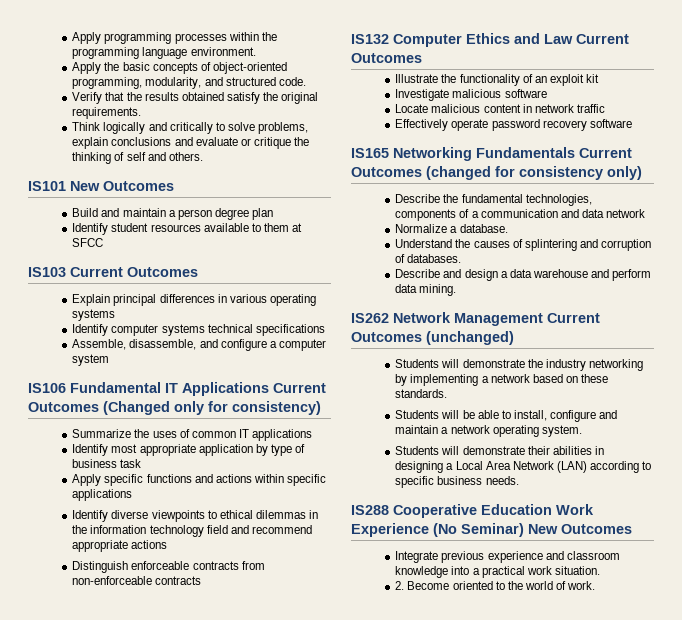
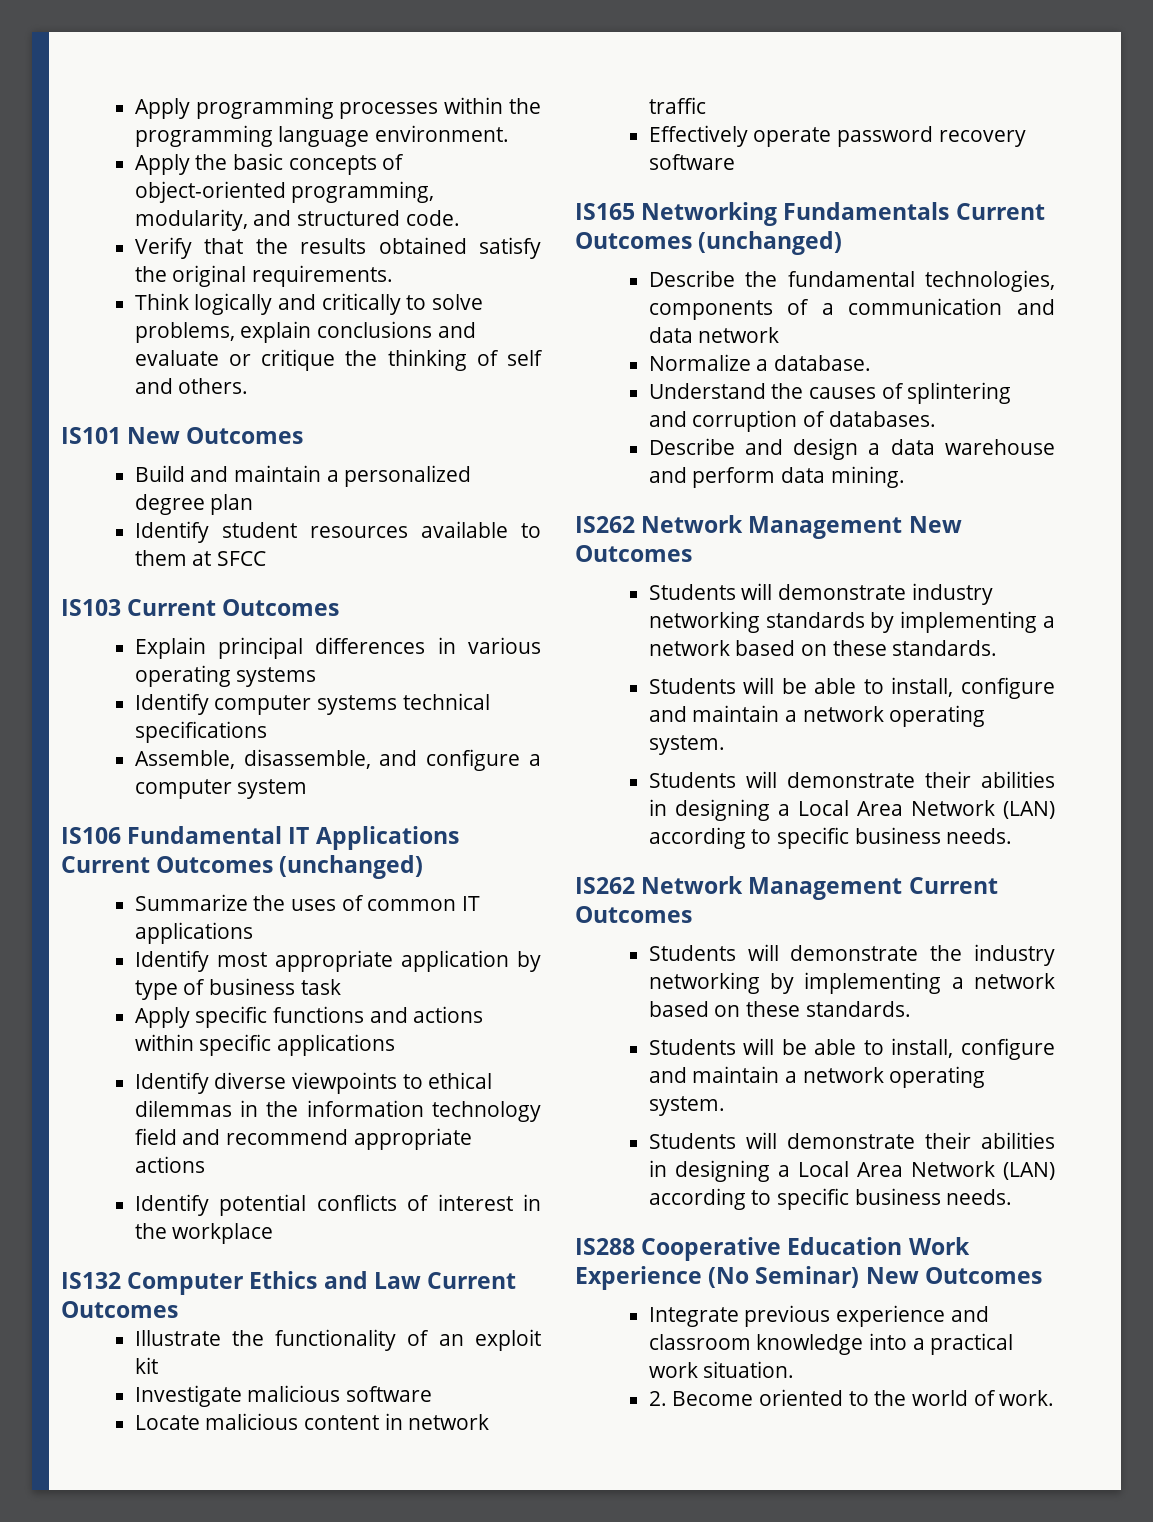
[177,209,212,220] person -> [344,465,472,487] personalized
[103,401,321,415] (Changed only for consistency) -> [279,855,424,879] (unchanged)
[72,561,265,573] [72,576,202,585] Distinguish enforceable contracts from non-enforceable contracts -> [134,1194,541,1216] [134,1223,274,1244] Identify potential conflicts of interest in the workplace
[426,166,642,180] (changed for consistency only) -> [698,231,843,255] (unchanged)
(457, 290) none -> [575,515,962,539] [575,545,692,562] [648,583,993,605] [648,611,1055,633] [648,640,998,656] [648,677,1055,699] [648,705,986,727] [648,735,725,755] [648,771,1055,788] [648,799,1055,821] [648,827,1013,849] // IS262 Network Management New Outcomes // Students will demonstrate industry networking standards by implementing a network based on these standards. // Students will be able to install, configure and maintain a network operating system. // Students will demonstrate their abilities in designing a Local Area Network (LAN) according to specific business needs.
[426,331,514,345] (unchanged) -> (692, 914) none

